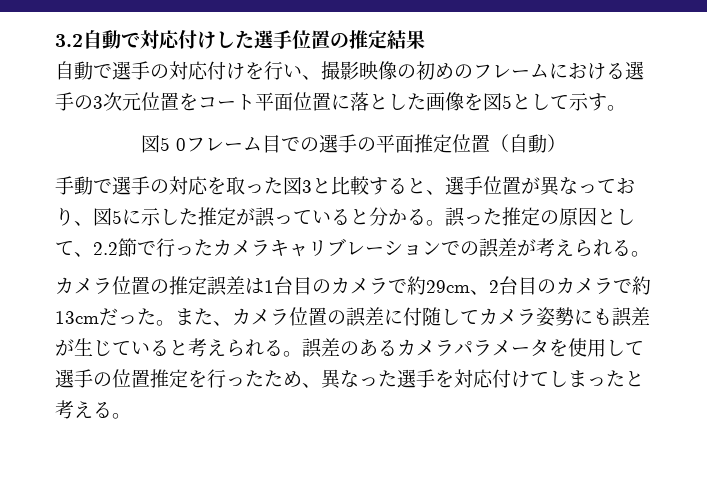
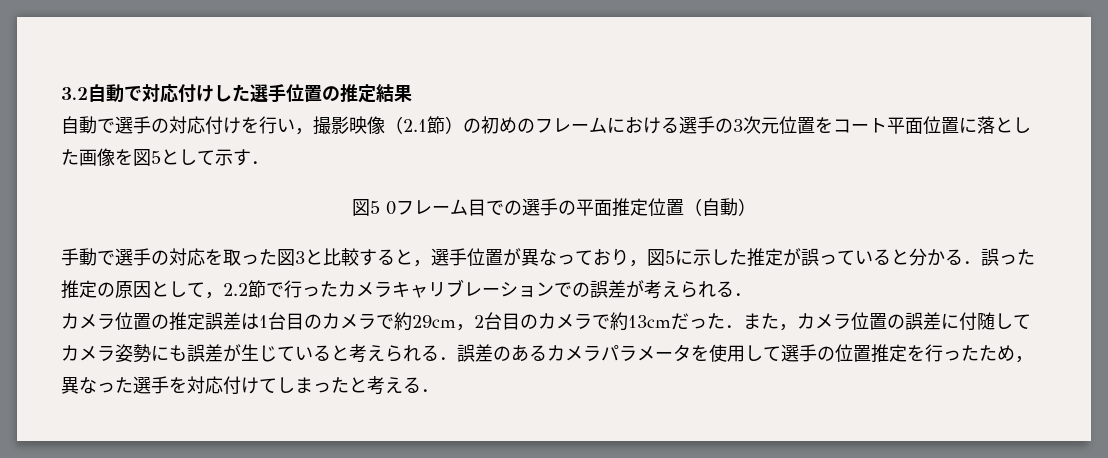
[302,75,321,80] 、 -> [295,128,313,135] ，
(397, 70) none -> [385,116,463,134] （2.1節）
[607,105,626,111] 。 -> [251,161,269,164] ．
[426,190,445,195] 、 -> [413,260,431,267] ，
[74,221,93,226] 、 -> [629,260,647,267] ，
[426,220,445,226] 。 -> [963,261,981,264] ．
[74,252,93,257] 、 -> [205,292,223,299] ，
[631,251,650,257] 。 -> [734,293,752,296] ．
[470,290,489,295] 、 -> [456,324,474,331] ，
[156,308,232,326] 。また、 -> [725,313,797,331] ．また，
[283,351,302,357] 。 -> [439,357,457,360] ．
[302,383,321,388] 、 -> [1015,356,1033,363] ，
[112,413,131,419] 。 -> [421,389,439,392] ．

